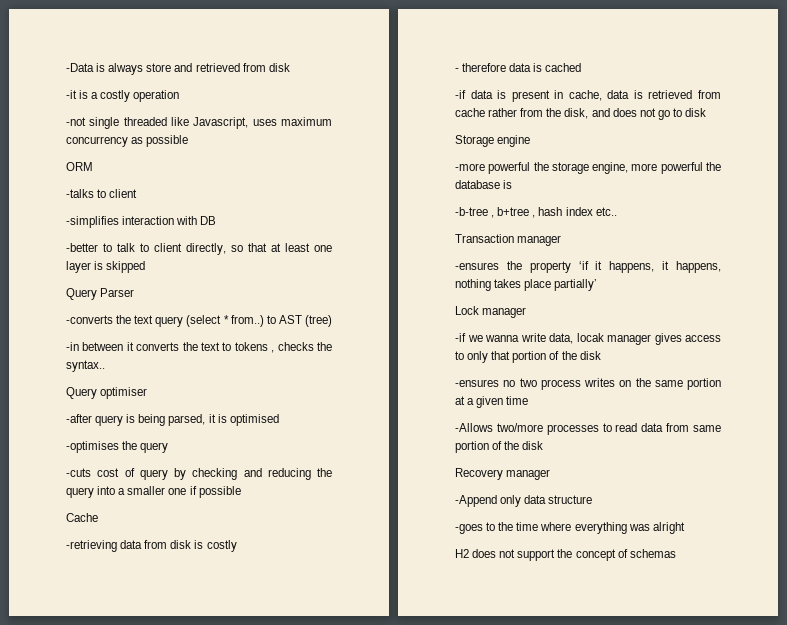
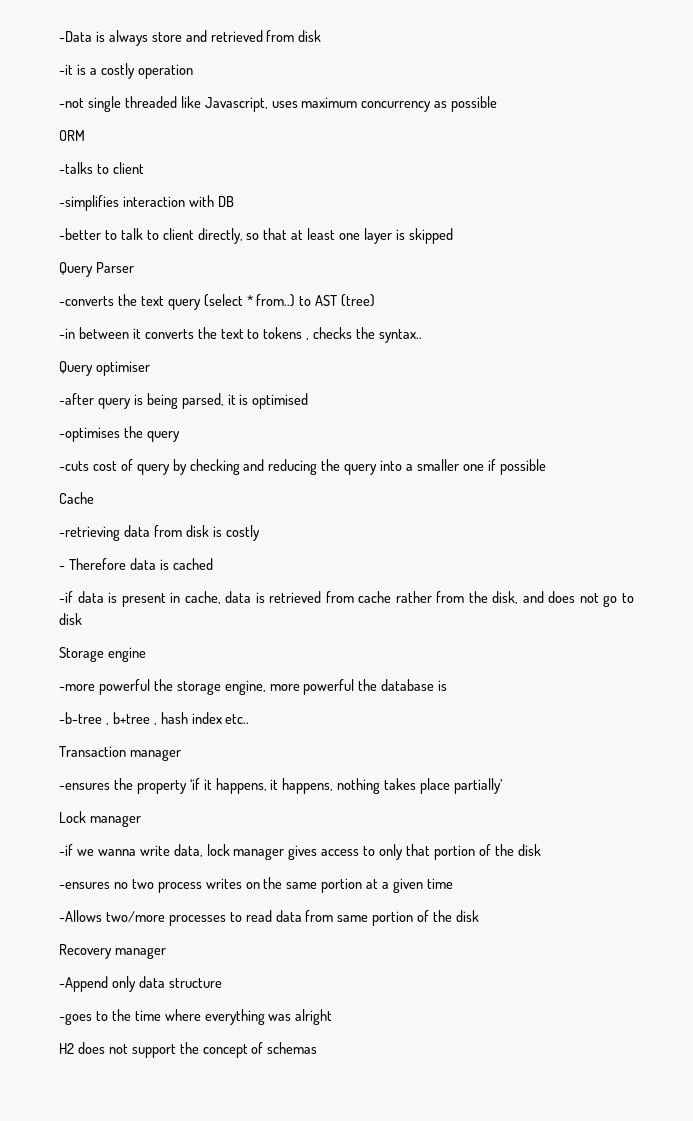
[462,63,507,72] therefore -> [68,558,126,570] Therefore
[576,333,604,342] locak -> [206,844,230,856] lock

